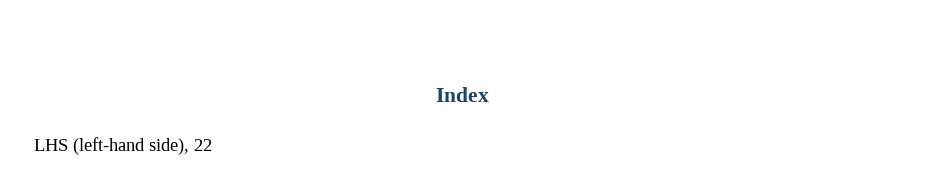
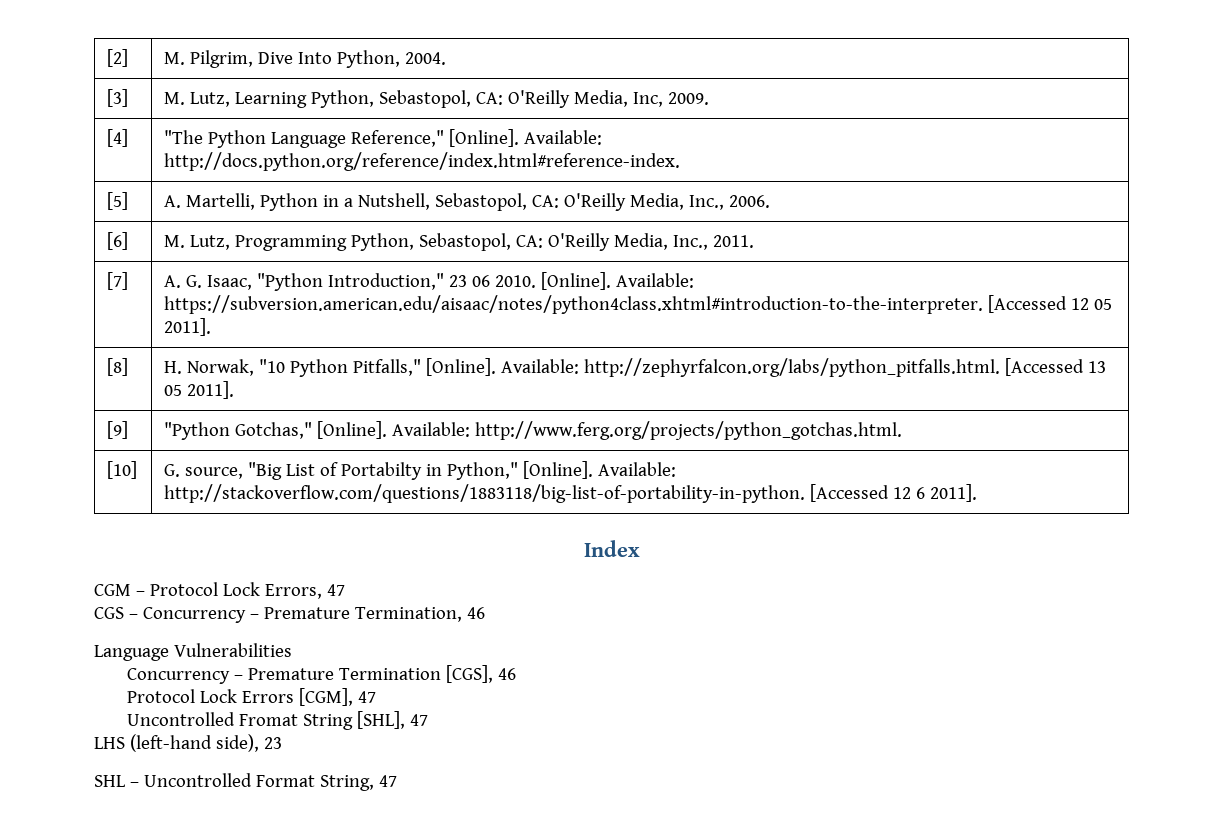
[435,87,489,102] [34,137,212,155] Index // LHS (left-hand side), 22 -> [107,49,129,67] [164,50,447,68] [107,89,129,107] [164,90,710,108] [107,129,129,147] [164,129,603,148] [164,152,681,171] [107,192,129,210] [164,193,771,211] [107,232,129,250] [164,233,755,251] [107,272,129,290] [164,272,695,291] [164,295,1113,314] [164,318,212,336] [107,358,129,376] [164,358,1107,377] [164,381,235,399] [107,421,129,439] [164,421,903,440] [107,461,138,479] [164,461,677,480] [164,484,978,503] [583,540,640,557] [94,582,345,599] [94,607,485,623] [94,643,292,661] [127,665,517,684] [127,688,377,706] [127,711,429,730] [94,734,282,752] [94,773,397,791] [2] | M. Pilgrim, Dive Into Python, 2004. // [3] | M. Lutz, Learning Python, Sebastopol, CA: O'Reilly Media, Inc, 2009. // [4] | "The Python Language Reference," [Online]. Available: http://docs.python.org/reference/index.html#reference-index. // [5] | A. Martelli, Python in a Nutshell, Sebastopol, CA: O'Reilly Media, Inc., 2006. // [6] | M. Lutz, Programming Python, Sebastopol, CA: O'Reilly Media, Inc., 2011. // [7] | A. G. Isaac, "Python Introduction," 23 06 2010. [Online]. Available: https://subversion.american.edu/aisaac/notes/python4class.xhtml#introduction-to-the-interpreter. [Accessed 12 05 2011]. // [8] | H. Norwak, "10 Python Pitfalls," [Online]. Available: http://zephyrfalcon.org/labs/python_pitfalls.html. [Accessed 13 05 2011]. // [9] | "Python Gotchas," [Online]. Available: http://www.ferg.org/projects/python_gotchas.html. // [10] | G. source, "Big List of Portabilty in Python," [Online]. Available: http://stackoverflow.com/questions/1883118/big-list-of-portability-in-python. [Accessed 12 6 2011]. // Index // CGM – Protocol Lock Errors, 47 // CGS – Concurrency – Premature Termination, 46 // Language Vulnerabilities // Concurrency – Premature Termination [CGS], 46 // Protocol Lock Errors [CGM], 47 // Uncontrolled Fromat String [SHL], 47 // LHS (left-hand side), 23 // SHL – Uncontrolled Format String, 47

